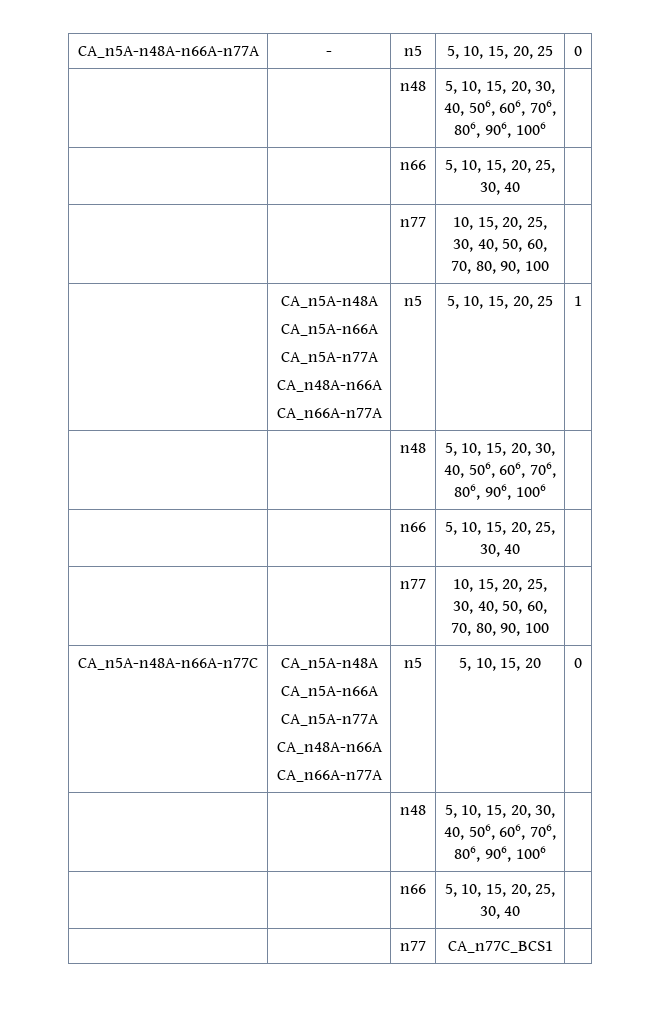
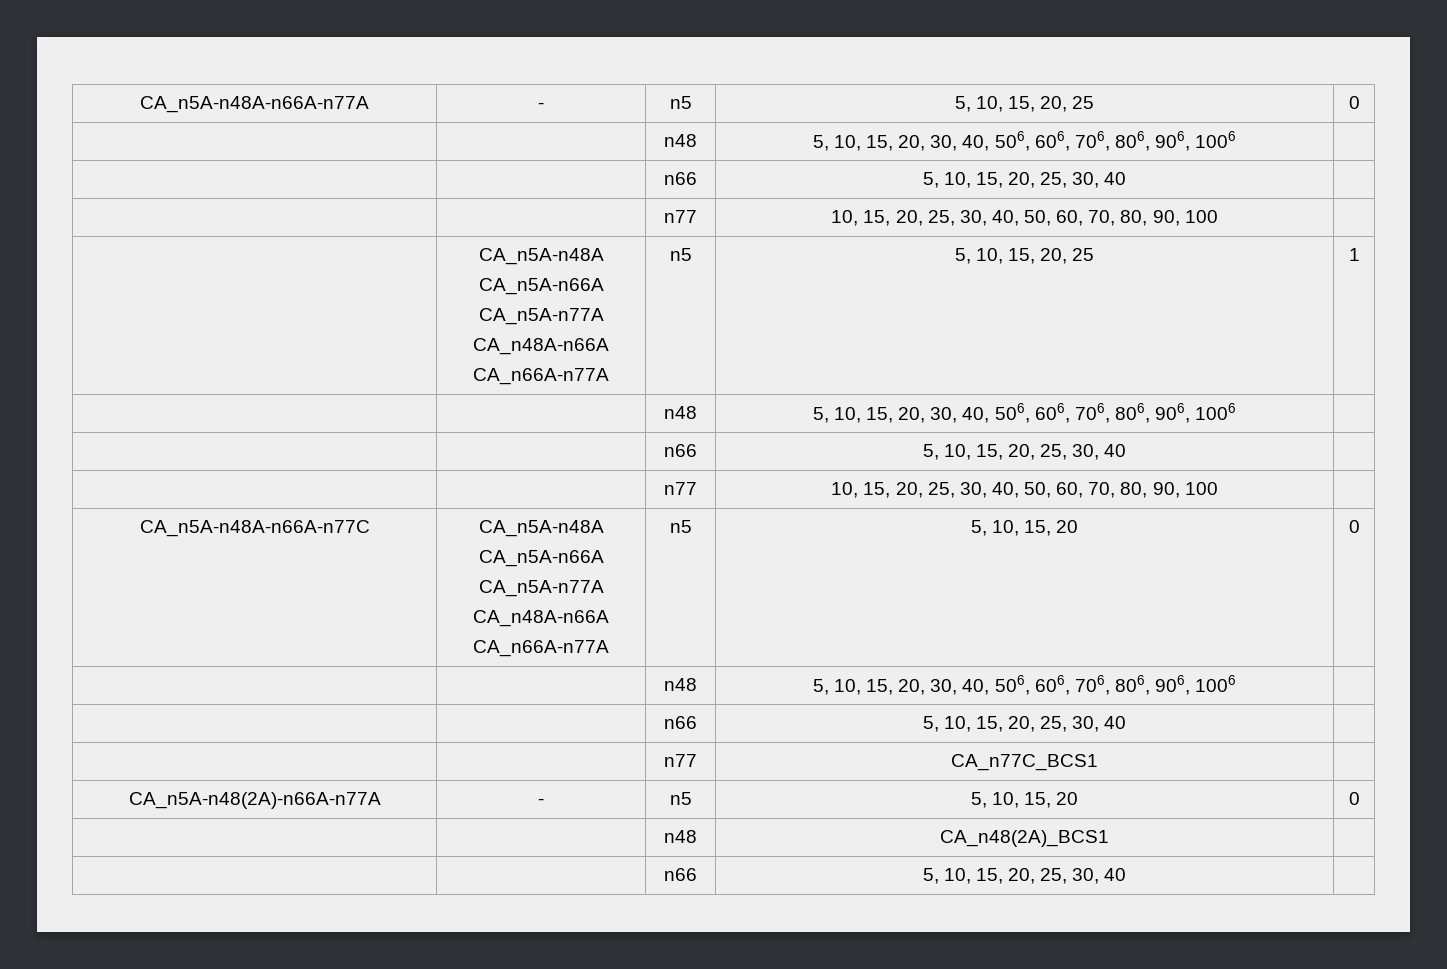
(553, 947) none -> [128,792,381,809] [538,798,544,805] [669,792,692,805] [970,792,1079,808] [1348,792,1360,805] [664,830,697,843] [940,830,1109,847] [664,868,697,881] [922,868,1127,884] // CA_n5A-n48(2A)-n66A-n77A | - | n5 | 5, 10, 15, 20 | 0 // | | n48 | CA_n48(2A)_BCS1 | // | | n66 | 5, 10, 15, 20, 25, 30, 40 |

